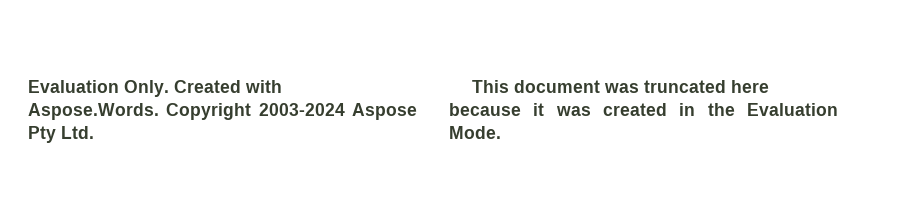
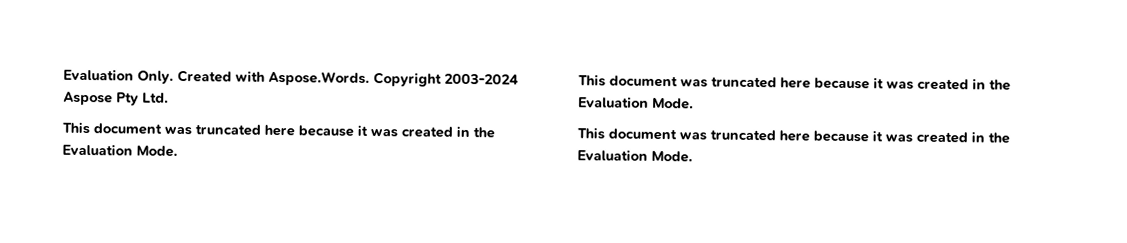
(501, 132) none -> [578,74,1011,91] [578,96,694,110] [577,127,1010,144] [577,149,693,163] // This document was truncated here because it was created in the Evaluation Mode. // This document was truncated here because it was created in the Evaluation Mode.

